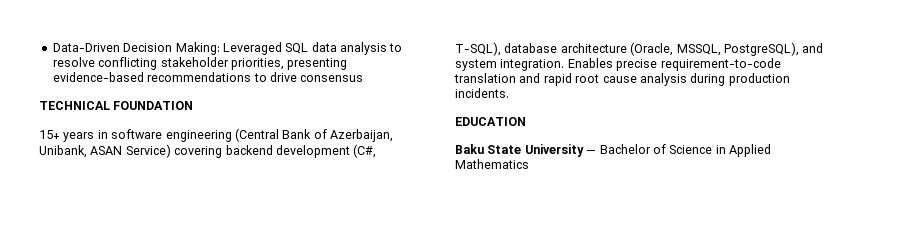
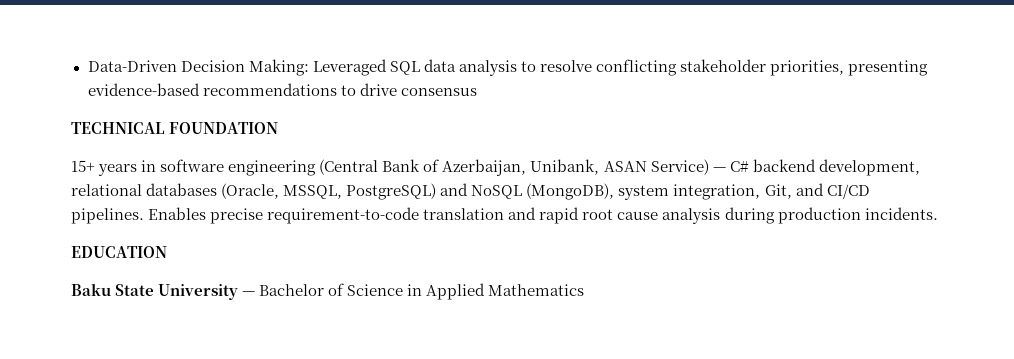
[174,144,377,158] [455,42,824,56] [455,59,565,71] covering backend development (C#, T-SQL), database architecture (Oracle, MSSQL, PostgreSQL), and system integration. -> [712,159,920,176] [71,183,870,200] [71,208,144,224] — C# backend development, relational databases (Oracle, MSSQL, PostgreSQL) and NoSQL (MongoDB), system integration, Git, and CI/CD pipelines.

